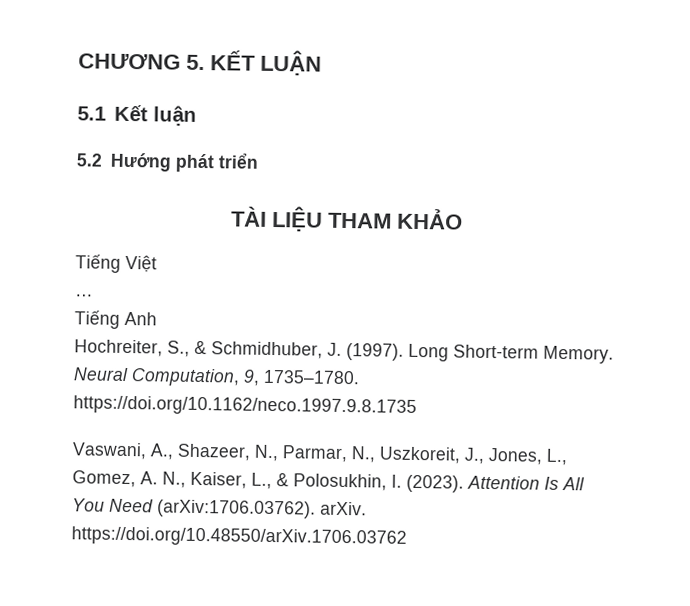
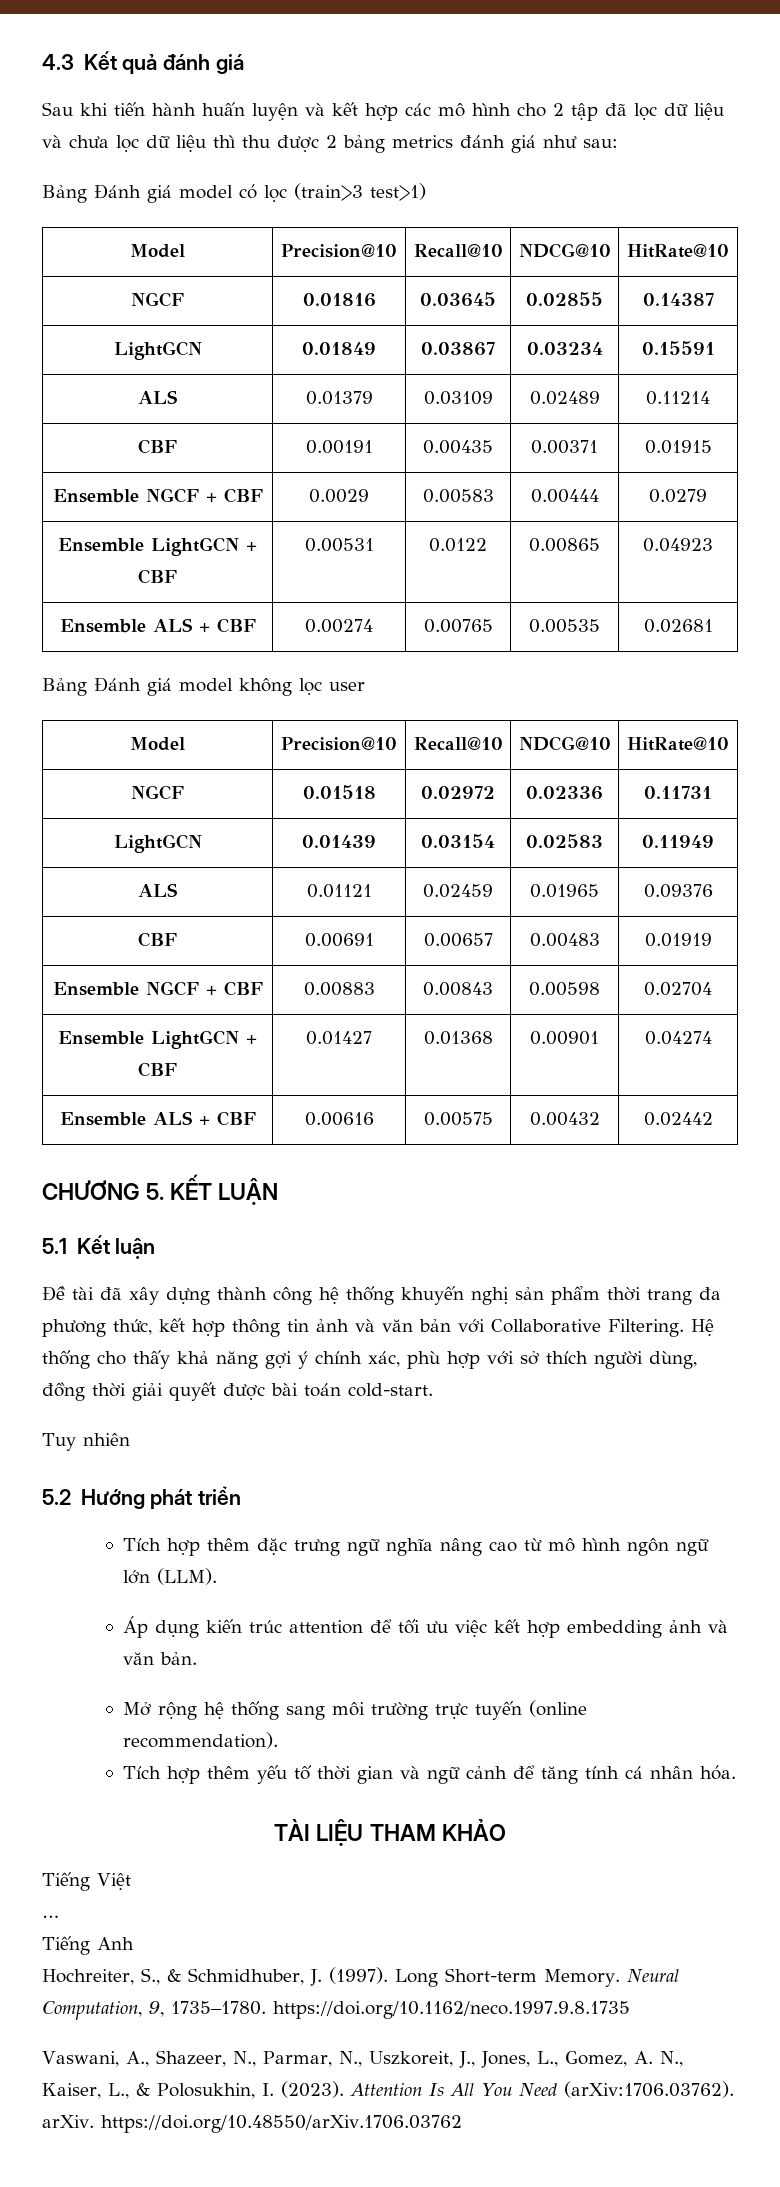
(78, 61) none -> [42,51,244,75] [42,102,724,121] [42,135,618,153] [42,183,426,203] [130,244,185,258] [281,243,397,258] [413,243,503,257] [518,243,611,258] [627,243,729,258] [131,292,184,307] [302,293,376,307] [420,292,496,307] [526,292,603,306] [642,293,714,306] [113,341,202,360] [302,342,376,355] [421,342,495,356] [526,342,603,355] [641,341,715,355] [138,390,178,404] [305,391,373,405] [423,391,493,405] [529,391,600,405] [646,391,710,405] [138,439,177,454] [305,440,373,454] [423,440,493,454] [531,440,598,454] [644,440,712,454] [52,488,263,503] [309,489,369,503] [422,489,494,503] [530,489,599,503] [649,489,707,503] [58,537,257,556] [138,569,177,584] [304,538,374,552] [429,538,487,552] [529,538,600,552] [643,538,713,552] [59,618,256,633] [305,619,373,633] [423,619,493,633] [529,619,600,633] [643,619,713,633] [42,677,365,696] [130,737,185,751] [281,736,397,751] [413,736,503,750] [518,736,611,751] [627,736,729,751] [131,785,184,800] [302,785,376,799] [421,786,495,799] [526,786,603,800] [644,786,712,799] [113,834,202,853] [302,835,376,848] [421,834,495,848] [526,834,603,848] [642,835,714,848] [138,883,178,897] [306,884,372,898] [423,884,493,898] [530,884,599,898] [643,884,713,898] [138,932,177,947] [304,933,374,947] [423,933,493,947] [529,933,600,947] [644,933,712,947] [52,981,263,996] [303,982,375,996] [423,982,493,996] [529,982,600,996] [644,982,712,996] [58,1030,257,1049] [138,1062,177,1077] [306,1031,372,1045] [423,1031,493,1045] [530,1031,599,1045] [644,1031,712,1045] [59,1111,256,1126] [304,1112,374,1126] [423,1112,493,1126] [529,1112,600,1126] [643,1112,713,1126] 4.3 Kết quả đánh giá // Sau khi tiến hành huấn luyện và kết hợp các mô hình cho 2 tập đã lọc dữ liệu và chưa lọc dữ liệu thì thu được 2 bảng metrics đánh giá như sau: // Bảng Đánh giá model có lọc (train>3 test>1) // Model | Precision@10 | Recall@10 | NDCG@10 | HitRate@10 // NGCF | 0.01816 | 0.03645 | 0.02855 | 0.14387 // LightGCN | 0.01849 | 0.03867 | 0.03234 | 0.15591 // ALS | 0.01379 | 0.03109 | 0.02489 | 0.11214 // CBF | 0.00191 | 0.00435 | 0.00371 | 0.01915 // Ensemble NGCF + CBF | 0.0029 | 0.00583 | 0.00444 | 0.0279 // Ensemble LightGCN + CBF | 0.00531 | 0.0122 | 0.00865 | 0.04923 // Ensemble ALS + CBF | 0.00274 | 0.00765 | 0.00535 | 0.02681 // Bảng Đánh giá model không lọc user // Model | Precision@10 | Recall@10 | NDCG@10 | HitRate@10 // NGCF | 0.01518 | 0.02972 | 0.02336 | 0.11731 // LightGCN | 0.01439 | 0.03154 | 0.02583 | 0.11949 // ALS | 0.01121 | 0.02459 | 0.01965 | 0.09376 // CBF | 0.00691 | 0.00657 | 0.00483 | 0.01919 // Ensemble NGCF + CBF | 0.00883 | 0.00843 | 0.00598 | 0.02704 // Ensemble LightGCN + CBF | 0.01427 | 0.01368 | 0.00901 | 0.04274 // Ensemble ALS + CBF | 0.00616 | 0.00575 | 0.00432 | 0.02442 //
[76,152,259,173] 5.2 Hướng phát triển -> [42,1286,721,1305] [42,1318,714,1337] [42,1350,697,1369] [42,1382,433,1401] [42,1433,130,1451] [42,1486,241,1510] [122,1538,709,1556] [122,1568,217,1585] [122,1616,728,1638] [122,1652,197,1665] [122,1700,587,1720] [122,1732,278,1749] [122,1765,736,1784] Đề tài đã xây dựng thành công hệ thống khuyến nghị sản phẩm thời trang đa phương thức, kết hợp thông tin ảnh và văn bản với Collaborative Filtering. Hệ thống cho thấy khả năng gợi ý chính xác, phù hợp với sở thích người dùng, đồng thời giải quyết được bài toán cold-start. // Tuy nhiên // 5.2 Hướng phát triển // Tích hợp thêm đặc trưng ngữ nghĩa nâng cao từ mô hình ngôn ngữ lớn (LLM). // Áp dụng kiến trúc attention để tối ưu việc kết hợp embedding ảnh và văn bản. // Mở rộng hệ thống sang môi trường trực tuyến (online recommendation). // Tích hợp thêm yếu tố thời gian và ngữ cảnh để tăng tính cá nhân hóa.

